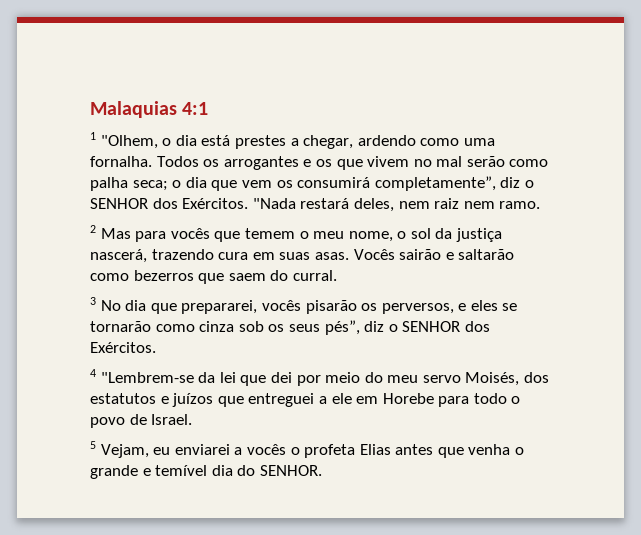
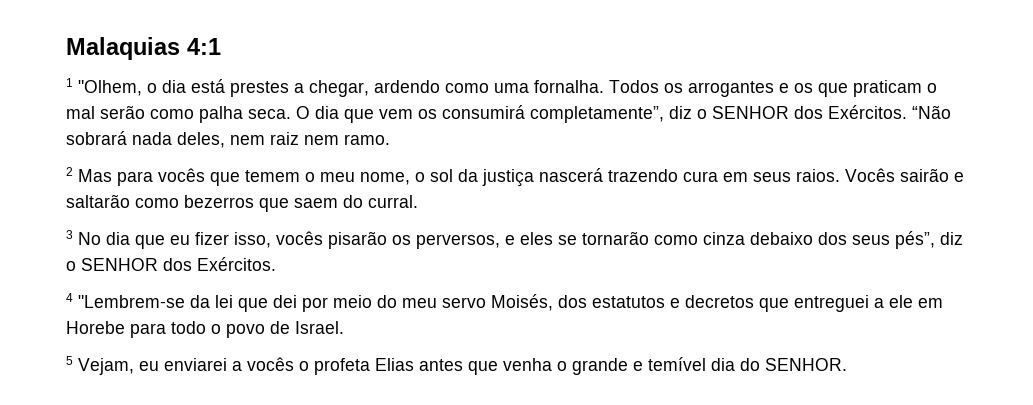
[367,156,432,167] vivem no -> [853,80,937,97] praticam o
[132,180,182,191] seca; o -> [248,106,310,119] seca. O
[252,198,350,209] "Nada restará -> [912,105,951,119] [66,131,172,145] “Não sobrará nada
[90,249,147,263] nascerá, -> [539,168,603,182] nascerá
[279,252,349,260] suas asas. -> [753,169,840,182] seus raios.
[181,300,258,314] prepararei, -> [170,232,271,248] eu fizer isso,
[238,321,285,332] sob os -> [750,232,847,245] debaixo dos
[172,393,214,407] juízos -> [685,295,754,308] decretos

